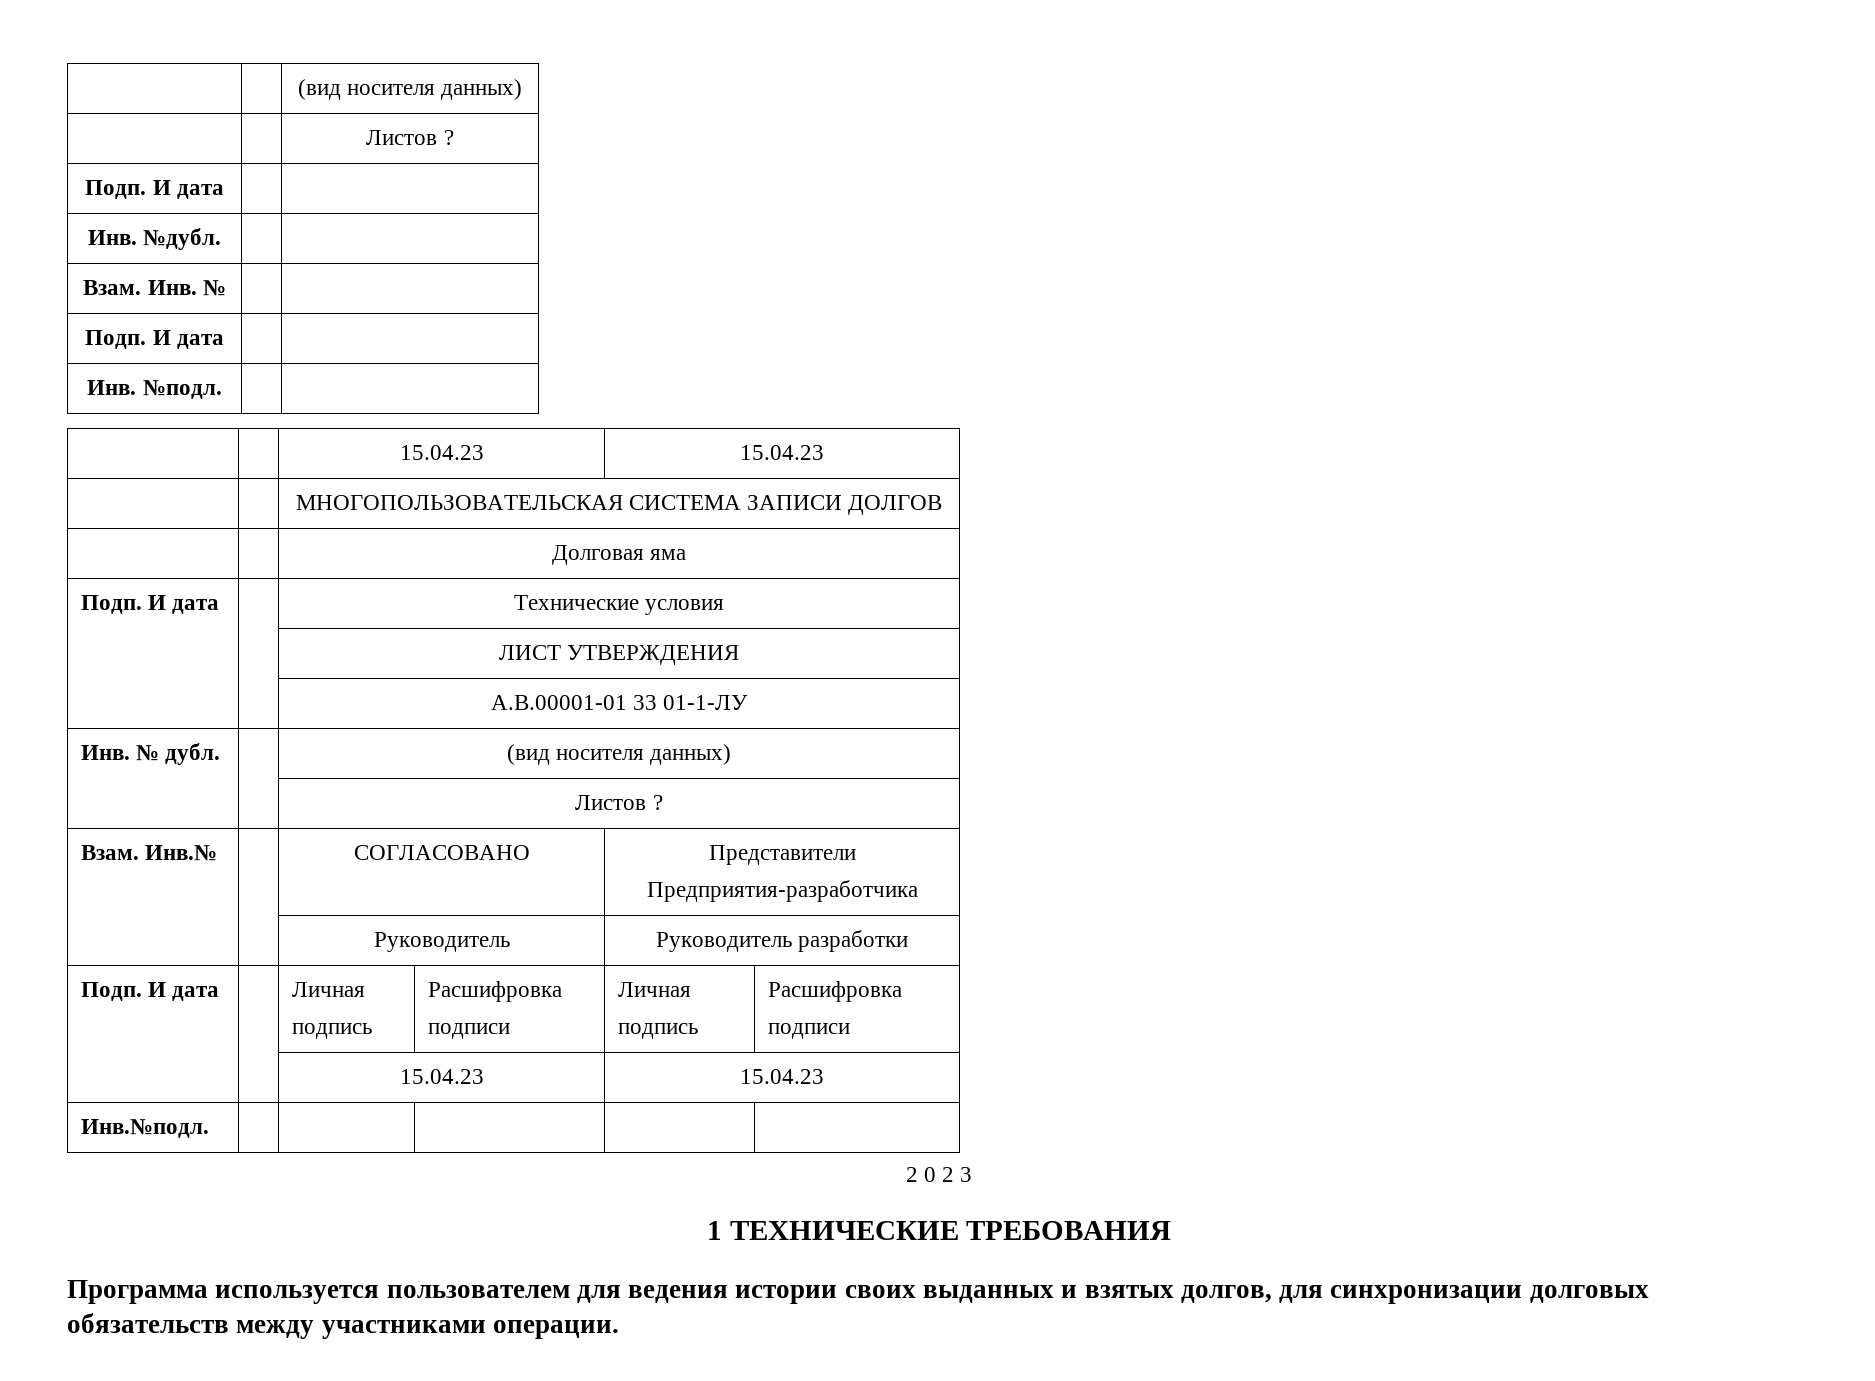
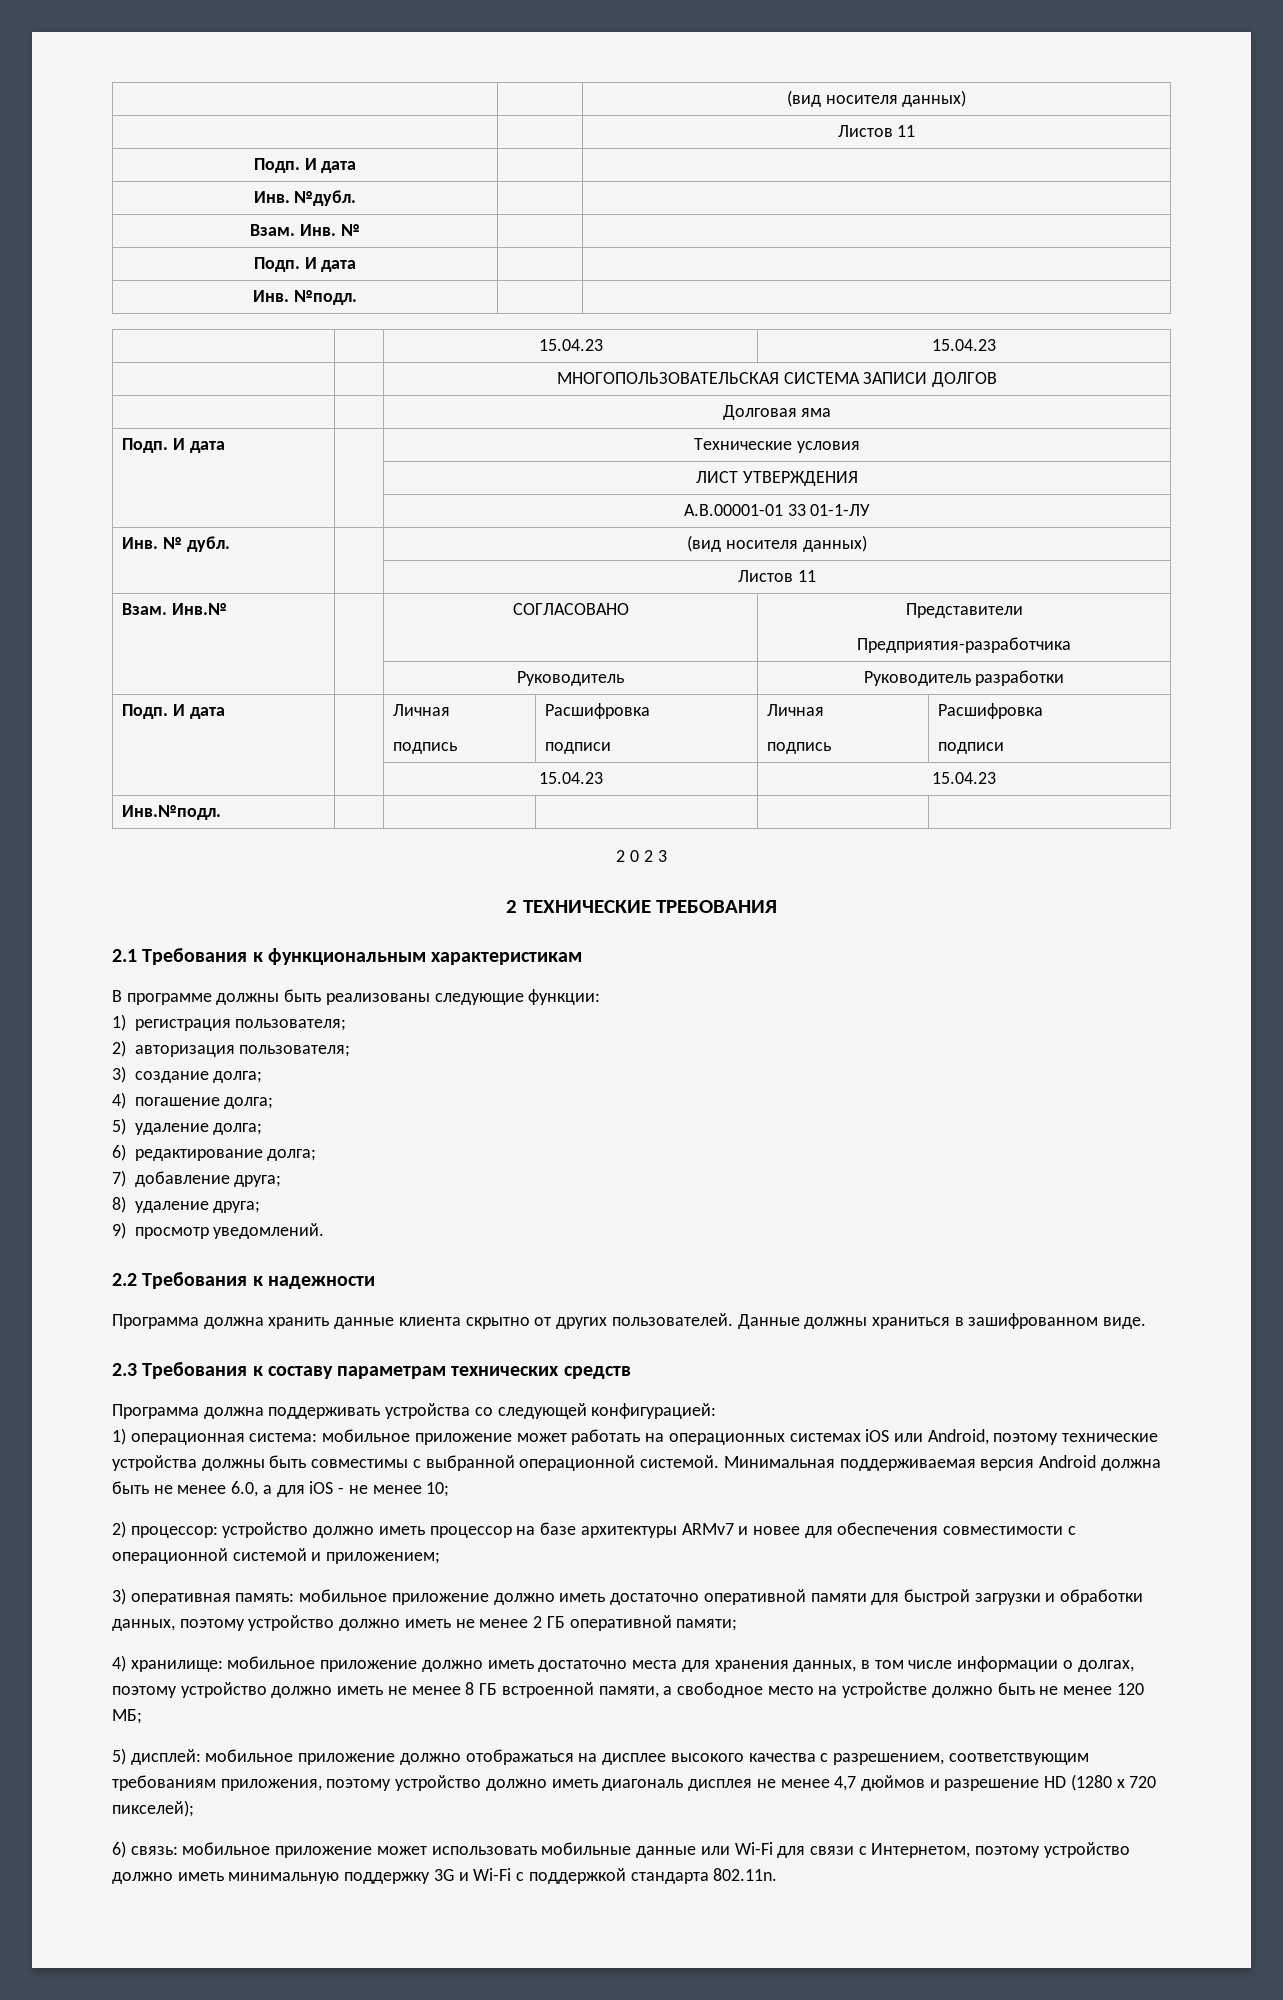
[297,79,523,100] [366,130,454,145] | | (вид носителя данных) // | | Листов ? -> [786,90,967,107] [837,125,916,137] | | (вид носителя данных) // | | Листов 11
[652,795,663,810] ? -> [797,570,816,582] 11
[706,1221,722,1240] 1 -> [505,900,517,913] 2
[67,1280,1649,1304] [67,1313,619,1339] Программа используется пользователем для ведения истории своих выданных и взятых долгов, для синхронизации долговых обязательств между участниками операции. -> [112,948,583,965] [112,989,601,1005] [112,1014,347,1031] [112,1040,351,1057] [112,1066,263,1083] [112,1092,274,1109] [112,1118,263,1135] [112,1144,317,1161] [112,1170,282,1187] [112,1196,261,1213] [112,1222,325,1239] [112,1272,375,1289] [112,1313,1147,1329] [112,1362,631,1379] [112,1403,717,1419] [112,1428,1159,1445] [112,1455,1161,1471] [112,1481,450,1497] [112,1521,1076,1538] [112,1548,441,1564] [112,1588,1144,1605] [112,1615,738,1631] [112,1655,1134,1672] [112,1682,1144,1698] [112,1709,142,1724] [112,1748,1089,1765] [112,1774,1157,1791] [112,1800,194,1817] [112,1841,1130,1858] [112,1868,778,1884] 2.1 Требования к функциональным характеристикам // В программе должны быть реализованы следующие функции: // 1) регистрация пользователя; // 2) авторизация пользователя; // 3) создание долга; // 4) погашение долга; // 5) удаление долга; // 6) редактирование долга; // 7) добавление друга; // 8) удаление друга; // 9) просмотр уведомлений. // 2.2 Требования к надежности // Программа должна хранить данные клиента скрытно от других пользователей. Данные должны храниться в зашифрованном виде. // 2.3 Требования к составу параметрам технических средств // Программа должна поддерживать устройства со следующей конфигурацией: // 1) операционная система: мобильное приложение может работать на операционных системах iOS или Android, поэтому технические устройства должны быть совместимы с выбранной операционной системой. Минимальная поддерживаемая версия Android должна быть не менее 6.0, а для iOS - не менее 10; // 2) процессор: устройство должно иметь процессор на базе архитектуры ARMv7 и новее для обеспечения совместимости с операционной системой и приложением; // 3) оперативная память: мобильное приложение должно иметь достаточно оперативной памяти для быстрой загрузки и обработки данных, поэтому устройство должно иметь не менее 2 ГБ оперативной памяти; // 4) хранилище: мобильное приложение должно иметь достаточно места для хранения данных, в том числе информации о долгах, поэтому устройство должно иметь не менее 8 ГБ встроенной памяти, а свободное место на устройстве должно быть не менее 120 МБ; // 5) дисплей: мобильное приложение должно отображаться на дисплее высокого качества с разрешением, соответствующим требованиям приложения, поэтому устройство должно иметь диагональ дисплея не менее 4,7 дюймов и разрешение HD (1280 x 720 пикселей); // 6) связь: мобильное приложение может использовать мобильные данные или Wi-Fi для связи с Интернетом, поэтому устройство должно иметь минимальную поддержку 3G и Wi-Fi с поддержкой стандарта 802.11n.

